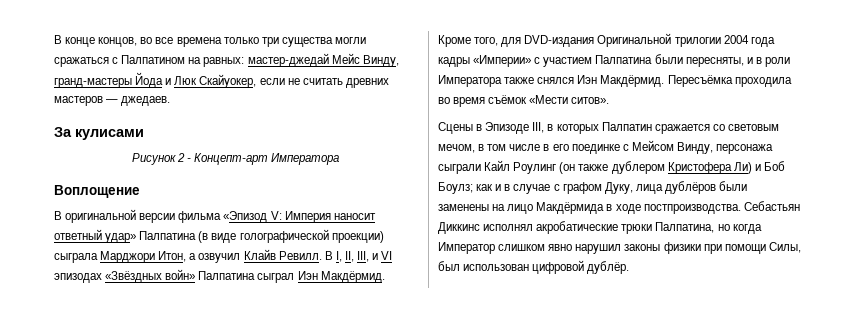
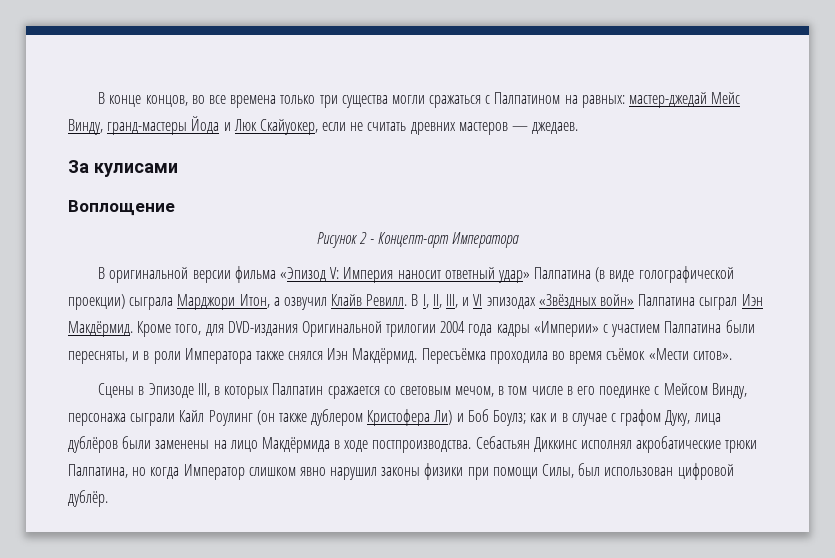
(144, 134) none -> [68,200,175,216] // Воплощение
[54,185,140,198] // Воплощение -> (520, 240) none

